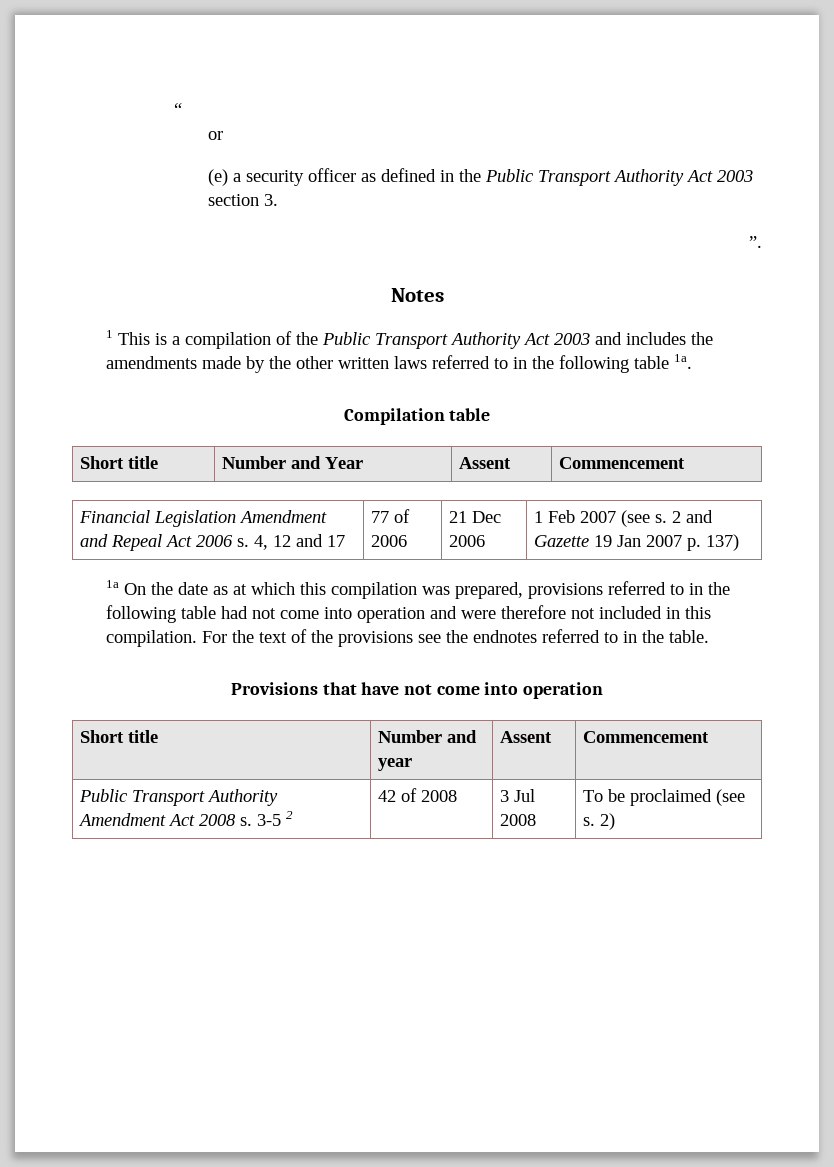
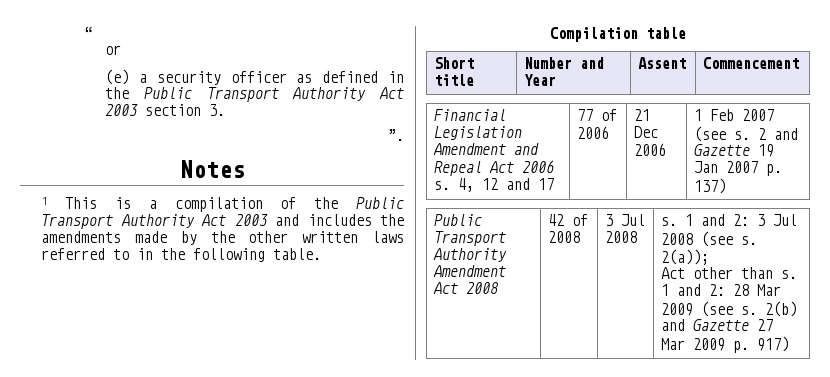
[633,354,692,369] table 1a. -> [273,248,322,260] table.
[105,580,730,599] [105,605,711,623] [105,629,709,647] [230,682,604,699] [79,730,158,743] [377,730,477,743] [377,758,412,771] [499,731,552,743] [582,731,709,743] // 1a On the date as at which this compilation was prepared, provisions referred to in the following table had not come into operation and were therefore not included in this compilation. For the text of the provisions see the endnotes referred to in the table. // Provisions that have not come into operation // Short title | Number and year | Assent | Commencement -> (727, 186) none
[239,811,293,826] s. 3-5 2 -> (499, 288) none
[582,789,745,806] [582,813,615,830] To be proclaimed (see s. 2) -> [661,214,798,226] [661,231,758,247] [661,249,710,265] [661,267,798,279] [661,284,782,296] [661,301,798,317] [661,319,774,331] [661,336,790,353] s. 1 and 2: 3 Jul 2008 (see s. 2(a)); // Act other than s. 1 and 2: 28 Mar 2009 (see s. 2(b) and Gazette 27 Mar 2009 p. 917)

